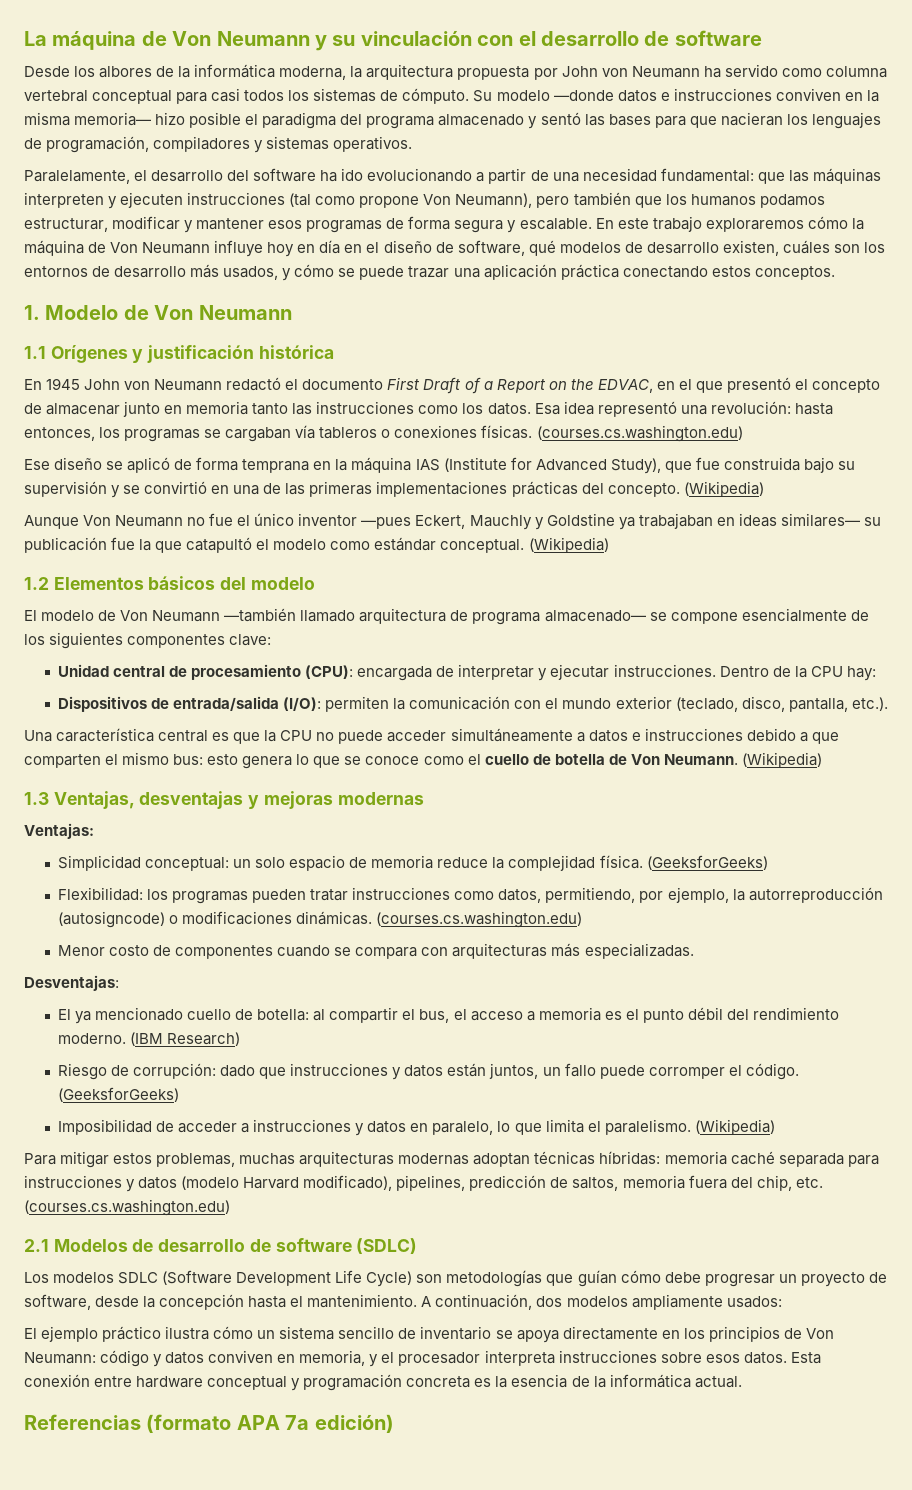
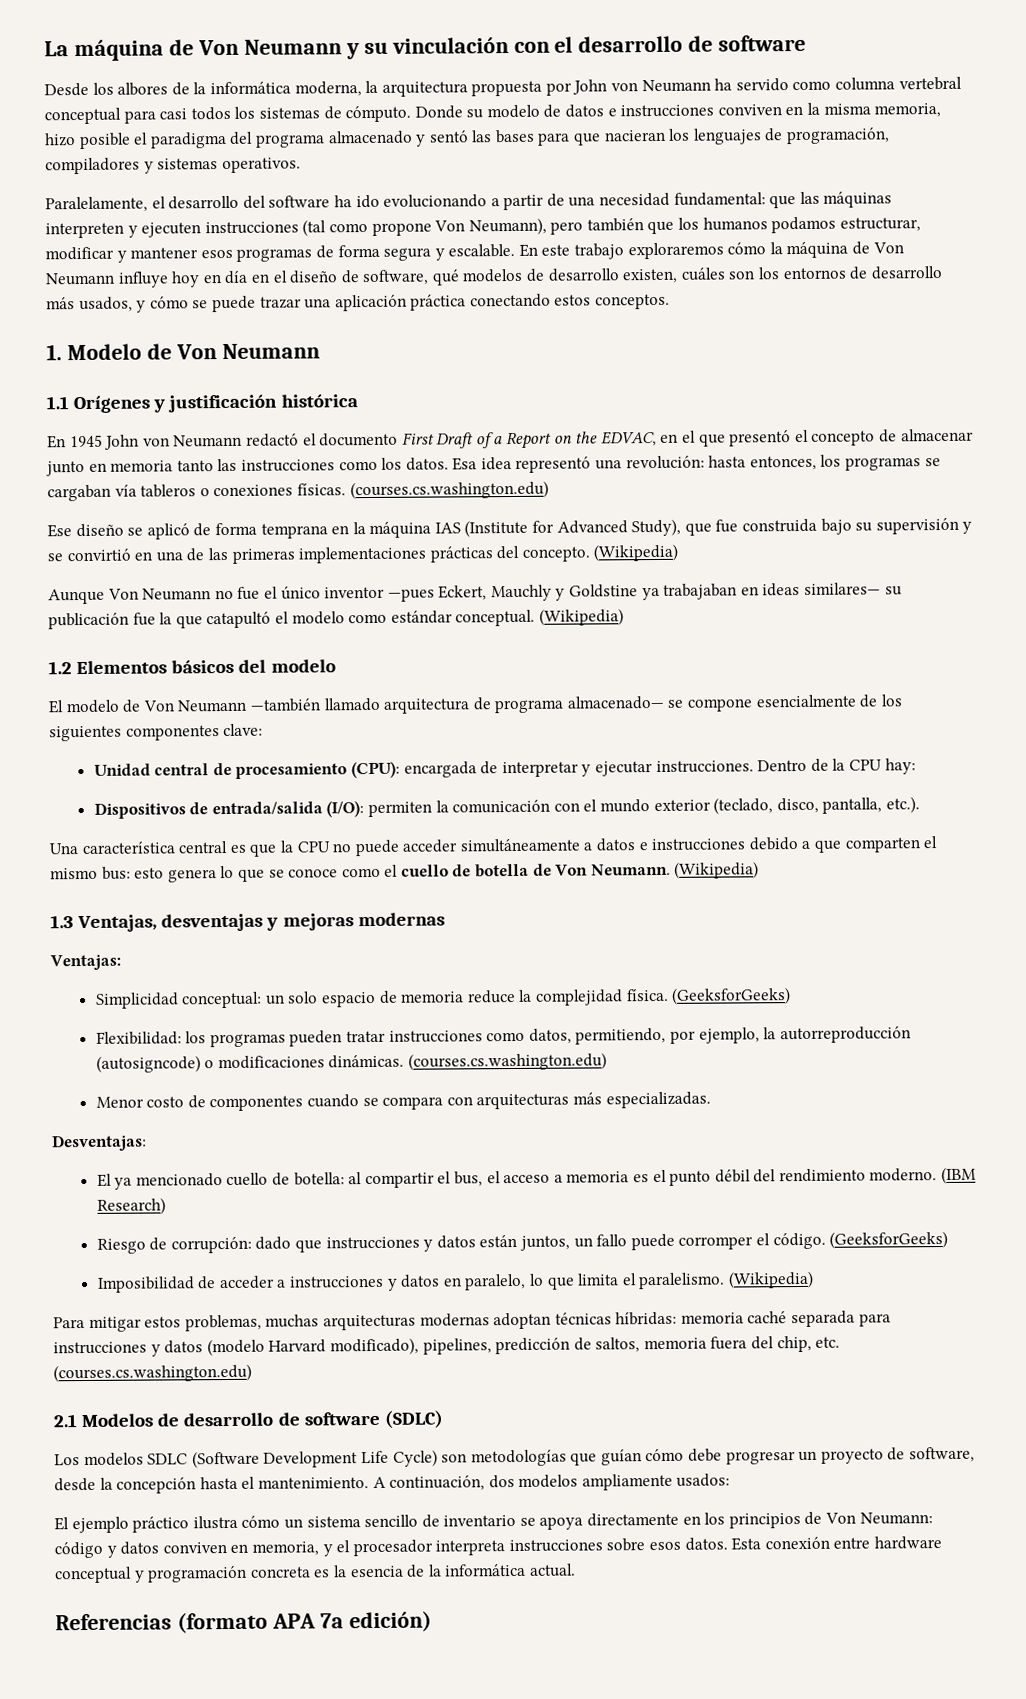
[473,90,614,102] Su modelo —donde -> [414,104,562,119] Donde su modelo de
[74,112,152,126] memoria— -> [874,102,942,118] memoria,

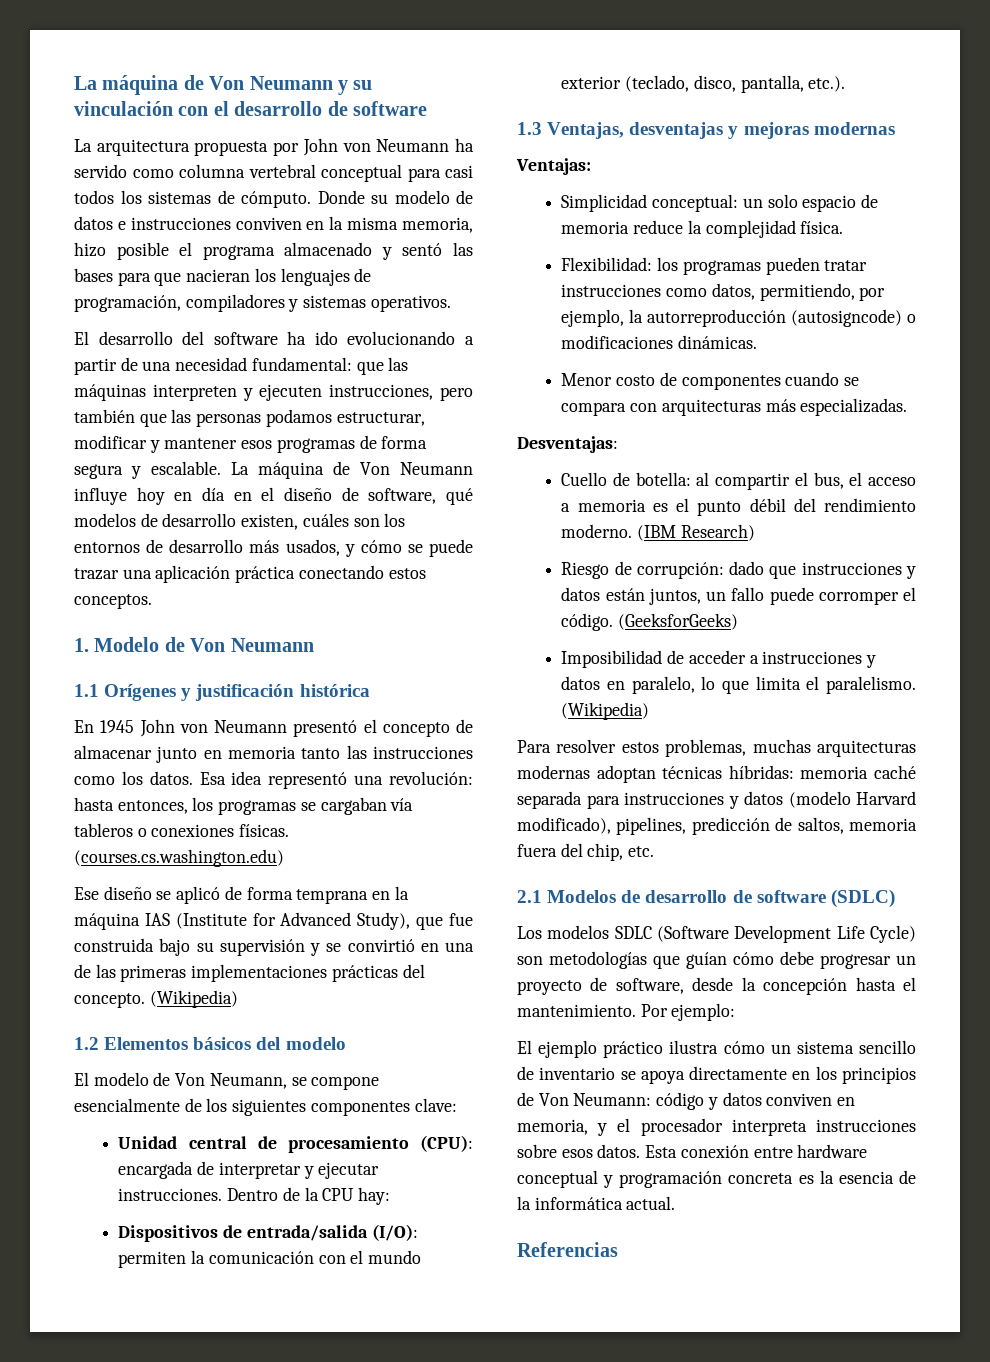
[44,80,379,97] Desde los albores de la informática moderna, la -> [74,139,92,152] La
[149,131,254,149] paradigma del -> (193, 249) none
[45,196,166,213] Paralelamente, el -> [74,331,89,345] El
[204,217,547,237] instrucciones (tal como propone Von Neumann), -> [329,384,434,400] instrucciones,
[678,217,768,231] los humanos -> [171,409,262,427] las personas
[518,242,783,260] En este trabajo exploraremos cómo la -> [231,462,249,475] La
[245,430,726,450] redactó el documento First Draft of a Report on the EDVAC, en el que -> (287, 726) none
[48,582,902,605] [48,608,624,630] // Aunque Von Neumann no fue el único inventor —pues Eckert, Mauchly y Goldstine ya trabajaban en ideas similares— su publicación fue la que catapultó el modelo como estándar conceptual. (Wikipedia) -> (238, 999) none
[177,695,665,714] Neumann —también llamado arquitectura de programa almacenado— -> [209,1073,287,1089] Neumann,
[49,836,939,857] [50,861,760,883] // Una característica central es que la CPU no puede acceder simultáneamente a datos e instrucciones debido a que comparten el mismo bus: esto genera lo que se conoce como el cuello de botella de Von Neumann. (Wikipedia) -> (846, 84) none
[671,987,792,1005] (GeeksforGeeks) -> (844, 227) none
[408,1052,608,1071] (courses.cs.washington.edu) -> (758, 342) none
[96,1172,269,1190] El ya mencionado cuello -> [561,472,608,486] Cuello
[88,1316,142,1332] mitigar -> [556,739,617,753] resolver
[53,1363,252,1383] (courses.cs.washington.edu) -> (655, 851) none
[372,1473,731,1491] A continuación, dos modelos ampliamente usados: -> [640,1003,736,1021] Por ejemplo:
[176,1610,432,1634] (formato APA 7a edición) -> (618, 1249) none

